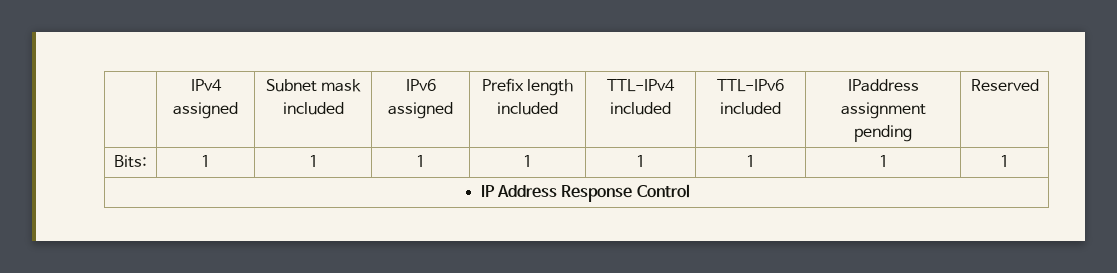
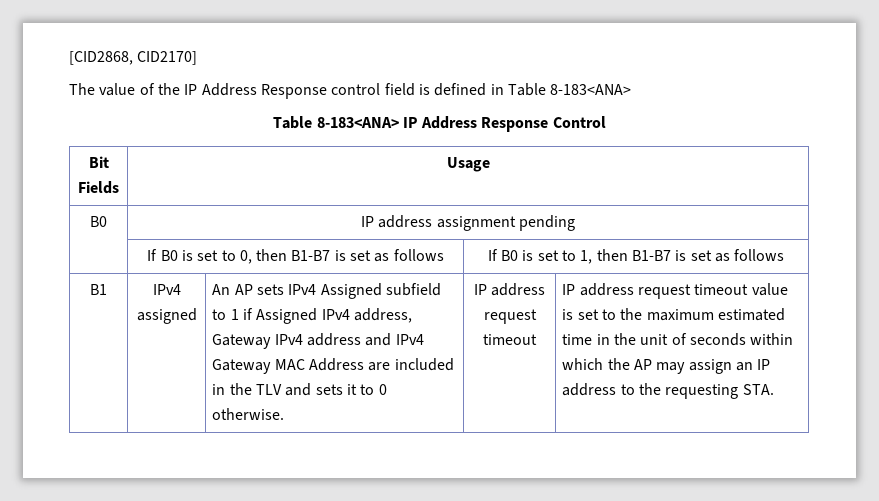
[190,79,222,91] [173,102,238,119] [265,79,362,92] [282,102,344,115] [405,79,436,91] [388,102,453,119] [481,78,574,96] [497,102,558,115] [607,79,675,92] [610,102,671,115] [717,79,784,92] [720,102,781,115] [847,79,919,92] [840,102,926,119] [854,125,912,142] [970,79,1039,91] [114,155,147,168] [201,155,210,167] [308,155,318,167] [416,155,425,167] [523,155,532,167] [636,155,645,167] [746,155,755,167] [878,155,888,167] [1000,155,1009,167] [480,184,690,202] | IPv4 assigned | Subnet mask included | IPv6 assigned | Prefix length included | TTL-IPv4 included | TTL-IPv6 included | IPaddress assignment pending | Reserved // Bits: | 1 | 1 | 1 | 1 | 1 | 1 | 1 | 1 // IP Address Response Control -> [69,51,198,65] [69,83,632,99] [273,116,606,132] [88,156,109,168] [78,181,119,194] [446,157,490,172] [90,216,107,227] [361,215,575,231] [147,249,444,264] [487,249,785,264] [90,284,107,295] [152,284,181,295] [136,308,197,324] [212,283,441,299] [212,308,412,324] [212,333,424,349] [212,358,454,374] [212,383,387,396] [212,408,285,420] [473,283,546,296] [483,309,537,324] [483,334,537,345] [562,283,788,299] [562,308,785,321] [562,333,794,346] [562,358,771,374] [562,383,774,399] [CID2868, CID2170] // The value of the IP Address Response control field is defined in Table 8-183<ANA> // Table 8-183<ANA> IP Address Response Control // Bit Fields | Usage // B0 | IP address assignment pending // | If B0 is set to 0, then B1-B7 is set as follows | If B0 is set to 1, then B1-B7 is set as follows // B1 | IPv4 assigned | An AP sets IPv4 Assigned subfield to 1 if Assigned IPv4 address, Gateway IPv4 address and IPv4 Gateway MAC Address are included in the TLV and sets it to 0 otherwise. | IP address request timeout | IP address request timeout value is set to the maximum estimated time in the unit of seconds within which the AP may assign an IP address to the requesting STA.

